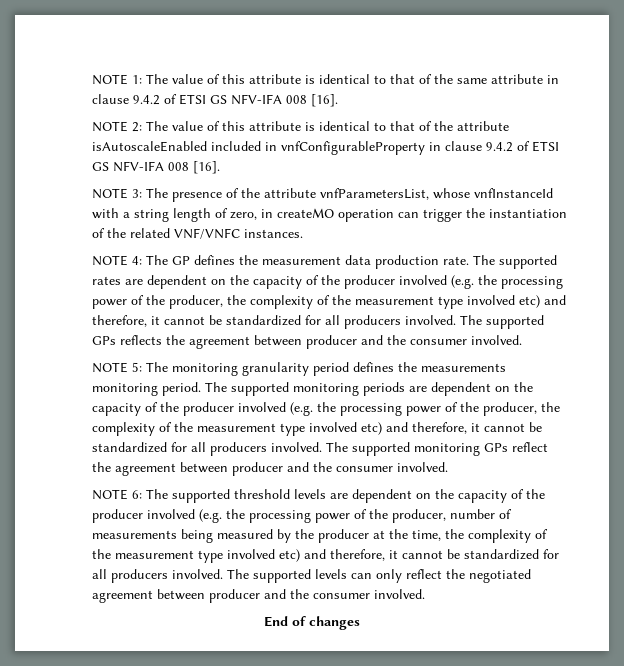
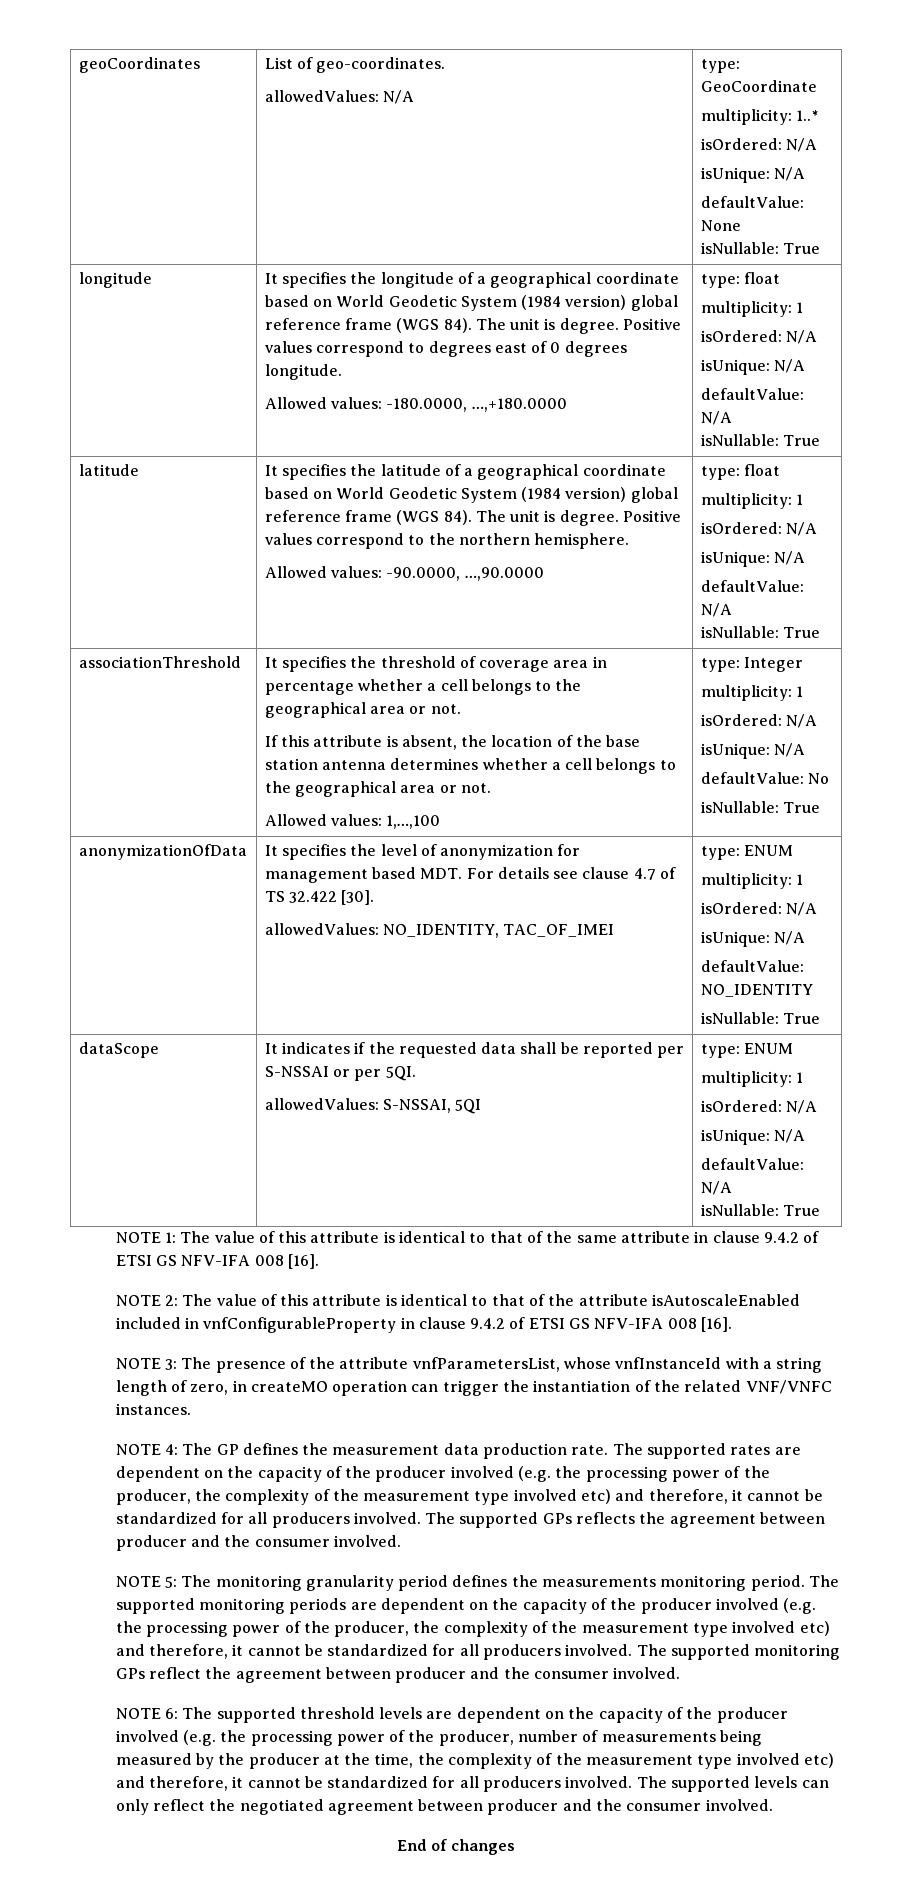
(92, 79) none -> [78,57,200,73] [264,57,446,73] [264,90,414,104] [700,59,740,73] [700,80,817,92] [700,109,818,125] [700,138,817,152] [700,167,805,183] [700,196,804,208] [700,220,741,231] [700,242,820,254] [78,272,152,288] [264,272,679,288] [264,295,678,311] [264,318,682,334] [264,341,627,357] [264,364,342,380] [264,397,567,412] [700,272,780,288] [700,301,803,317] [700,330,817,344] [700,359,805,375] [700,388,804,400] [700,411,732,425] [700,434,820,446] [78,464,139,476] [264,464,666,480] [264,487,678,503] [264,510,682,526] [264,533,630,549] [264,566,544,581] [700,464,780,480] [700,493,803,509] [700,522,817,536] [700,551,805,567] [700,580,804,592] [700,603,732,617] [700,626,820,638] [78,656,241,668] [264,656,607,672] [264,679,582,695] [264,702,461,718] [264,735,641,750] [264,758,676,774] [264,781,491,797] [264,814,441,829] [700,657,803,672] [700,685,803,701] [700,714,817,728] [700,743,805,759] [700,772,829,784] [700,801,820,813] [78,844,247,860] [264,844,581,860] [264,867,677,883] [264,890,375,905] [264,923,615,938] [700,845,793,860] [700,873,803,889] [700,902,817,916] [700,931,805,947] [700,960,804,972] [700,984,813,997] [700,1012,820,1024] [78,1042,159,1058] [264,1042,685,1058] [264,1066,416,1081] [264,1098,482,1114] [700,1043,793,1058] [700,1071,803,1087] [700,1100,817,1114] [700,1129,805,1145] [700,1158,804,1170] [700,1181,732,1195] [700,1204,820,1216] geoCoordinates | List of geo-coordinates. // allowedValues: N/A | type: GeoCoordinate // multiplicity: 1..* // isOrdered: N/A // isUnique: N/A // defaultValue: None // isNullable: True // longitude | It specifies the longitude of a geographical coordinate based on World Geodetic System (1984 version) global reference frame (WGS 84). The unit is degree. Positive values correspond to degrees east of 0 degrees longitude. // Allowed values: -180.0000, …,+180.0000 | type: float // multiplicity: 1 // isOrdered: N/A // isUnique: N/A // defaultValue: N/A // isNullable: True // latitude | It specifies the latitude of a geographical coordinate based on World Geodetic System (1984 version) global reference frame (WGS 84). The unit is degree. Positive values correspond to the northern hemisphere. // Allowed values: -90.0000, …,90.0000 | type: float // multiplicity: 1 // isOrdered: N/A // isUnique: N/A // defaultValue: N/A // isNullable: True // associationThreshold | It specifies the threshold of coverage area in percentage whether a cell belongs to the geographical area or not. // If this attribute is absent, the location of the base station antenna determines whether a cell belongs to the geographical area or not. // Allowed values: 1,…,100 | type: Integer // multiplicity: 1 // isOrdered: N/A // isUnique: N/A // defaultValue: No // isNullable: True // anonymizationOfData | It specifies the level of anonymization for management based MDT. For details see clause 4.7 of TS 32.422 [30]. // allowedValues: NO_IDENTITY, TAC_OF_IMEI | type: ENUM // multiplicity: 1 // isOrdered: N/A // isUnique: N/A // defaultValue: NO_IDENTITY // isNullable: True // dataScope | It indicates if the requested data shall be reported per S-NSSAI or per 5QI. // allowedValues: S-NSSAI, 5QI | type: ENUM // multiplicity: 1 // isOrdered: N/A // isUnique: N/A // defaultValue: N/A // isNullable: True //

